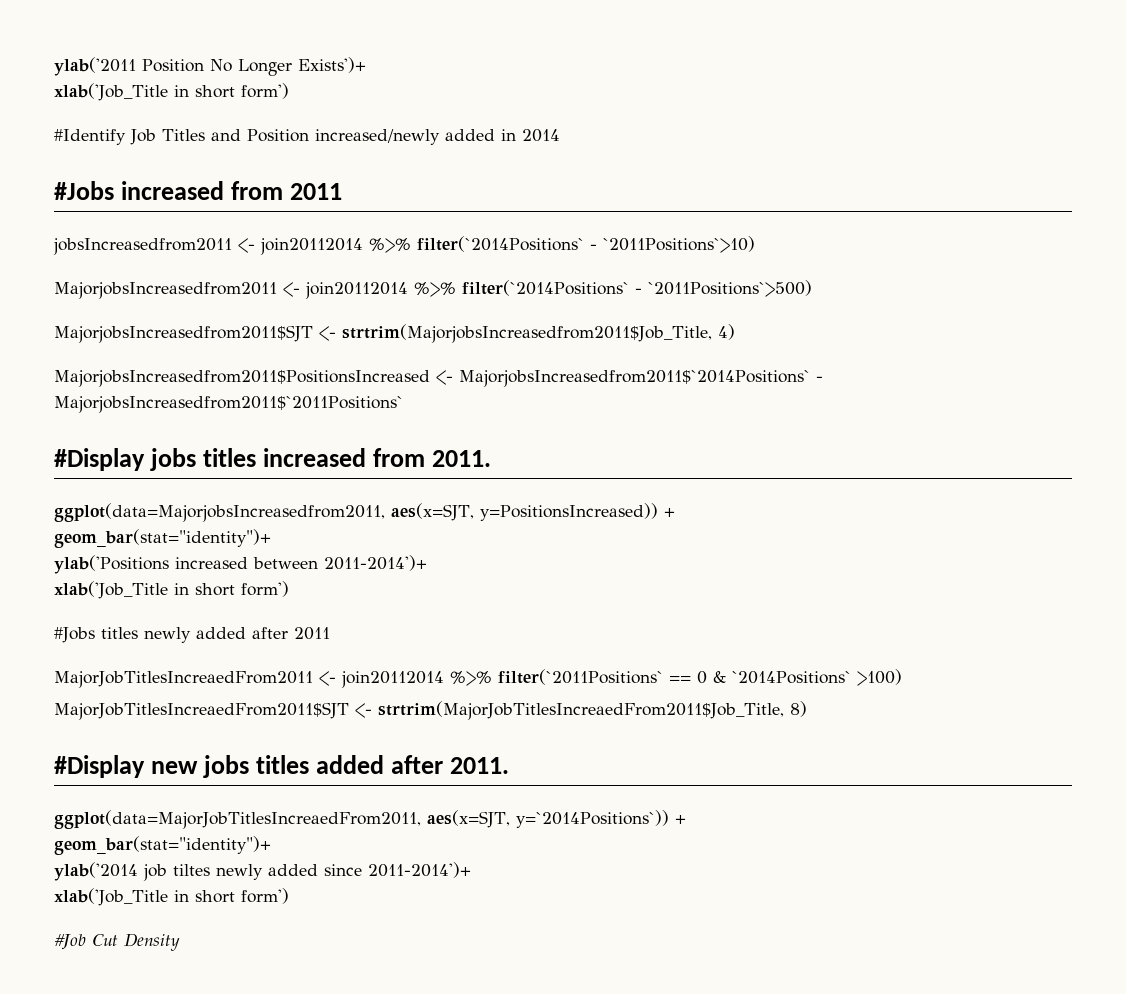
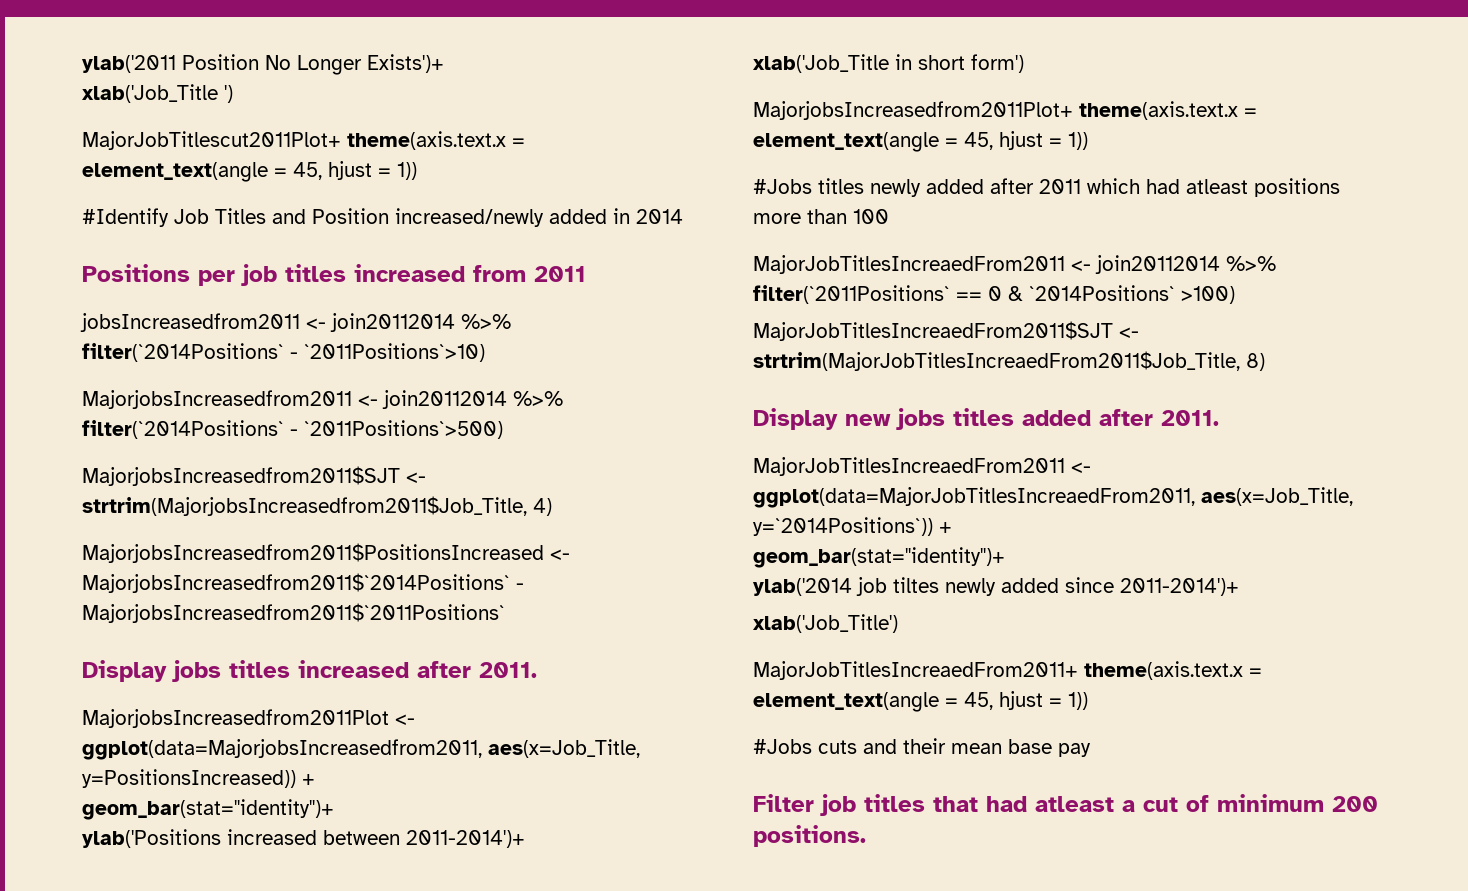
[174,83,289,99] in short form') -> [224,85,233,103] [82,131,525,150] [82,161,417,182] ') // MajorJobTitlescut2011Plot+ theme(axis.text.x = element_text(angle = 45, hjust = 1))
[54,181,114,200] #Jobs -> [82,264,346,286] Positions per job titles
[54,448,145,471] #Display -> [82,660,167,682] Display
[373,448,492,467] [54,503,474,522] from 2011. // ggplot(data=MajorjobsIncreasedfrom2011, aes(x=SJT, -> [417,661,537,678] [82,709,415,728] [82,739,640,760] after 2011. // MajorjobsIncreasedfrom2011Plot <- ggplot(data=MajorjobsIncreasedfrom2011, aes(x=Job_Title,
(289, 589) none -> [753,101,1257,120] [753,131,1088,152] // MajorjobsIncreasedfrom2011Plot+ theme(axis.text.x = element_text(angle = 45, hjust = 1))
(330, 633) none -> [1087,178,1340,197] [753,209,889,224] which had atleast positions more than 100
[54,755,145,778] #Display -> [753,408,838,430] Display
[54,810,510,829] ggplot(data=MajorJobTitlesIncreaedFrom2011, aes(x=SJT, -> [753,457,1091,476] [753,487,1353,508] MajorJobTitlesIncreaedFrom2011 <- ggplot(data=MajorJobTitlesIncreaedFrom2011, aes(x=Job_Title,
[54,888,289,906] [54,933,180,951] xlab('Job_Title in short form') // #Job Cut Density -> [753,614,898,633] [753,661,1262,680] [753,691,1088,712] [753,738,1091,757] [753,794,1378,816] [753,825,866,847] xlab('Job_Title') // MajorJobTitlesIncreaedFrom2011+ theme(axis.text.x = element_text(angle = 45, hjust = 1)) // #Jobs cuts and their mean base pay // Filter job titles that had atleast a cut of minimum 200 positions.

